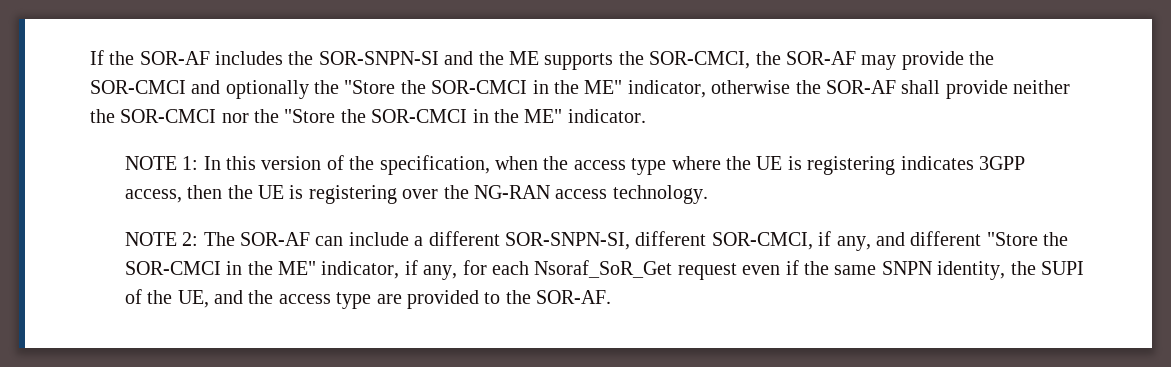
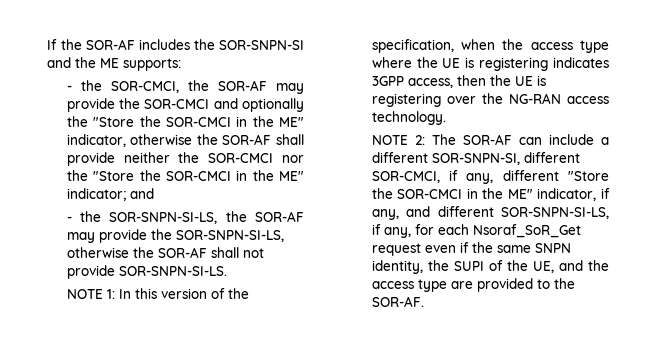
[544,53,614,70] supports -> [123,58,182,71] [66,85,72,91] supports: // -
[567,109,646,123] indicator. -> [66,188,154,201] [66,211,304,224] [66,229,284,243] [66,247,264,258] [66,265,227,279] indicator; and // - the SOR-SNPN-SI-LS, the SOR-AF may provide the SOR-SNPN-SI-LS, otherwise the SOR-AF shall not provide SOR-SNPN-SI-LS.
[875,232,905,246] and -> (494, 178) none
(458, 272) none -> [406,206,609,219] [371,224,411,238] and different SOR-SNPN-SI-LS, if any,

